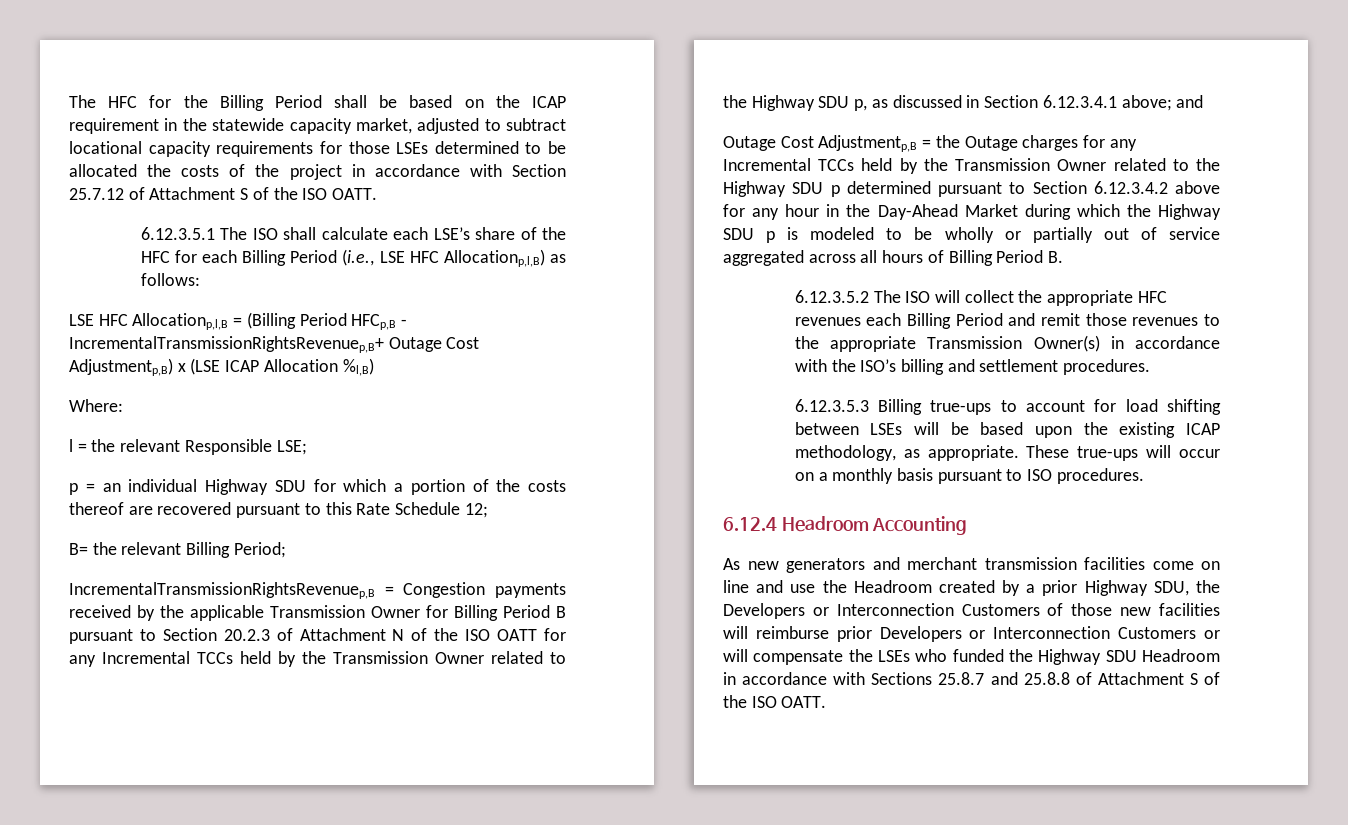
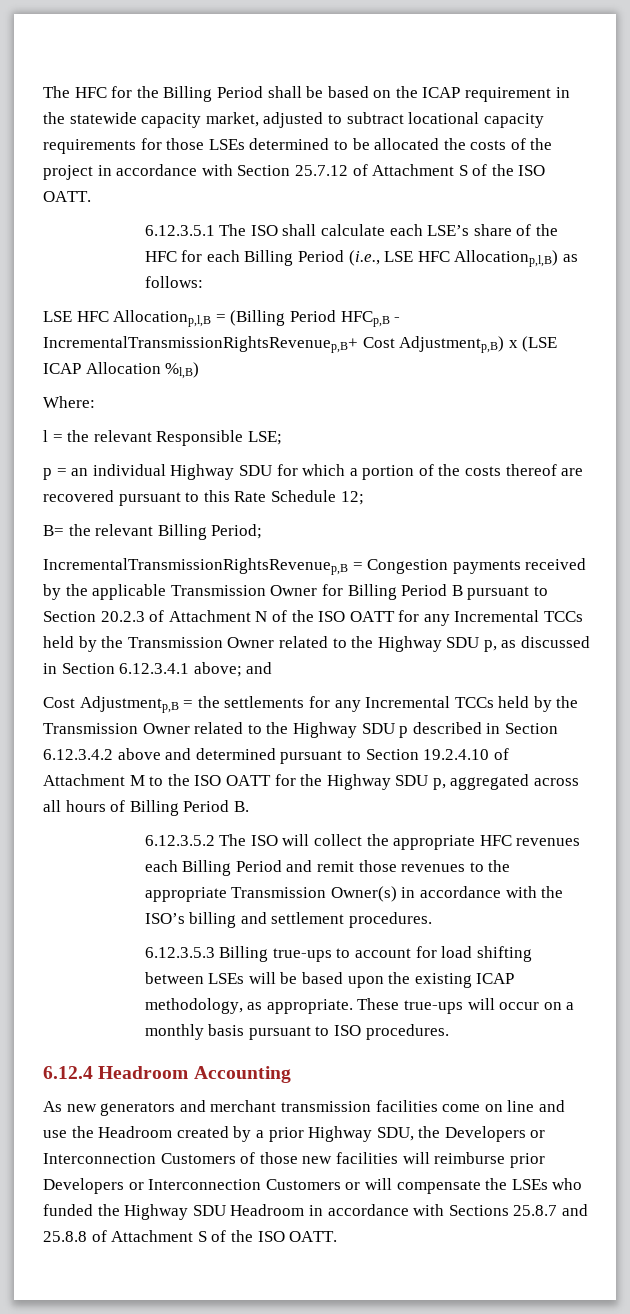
[388,337,442,352] Outage -> (358, 344) none
[723,136,776,151] Outage -> (273, 668) none
[964,135,1079,151] Outage charges -> [224,696,305,708] settlements
[846,181,1220,197] [723,204,1221,220] [723,227,1220,243] determined pursuant to Section 6.12.3.4.2 above for any hour in the Day-Ahead Market during which the Highway SDU p is modeled to be wholly or partially out of service -> [412,722,558,734] [43,748,509,764] [43,774,446,790] described in Section 6.12.3.4.2 above and determined pursuant to Section 19.2.4.10 of Attachment M to the ISO OATT for the Highway SDU p,

